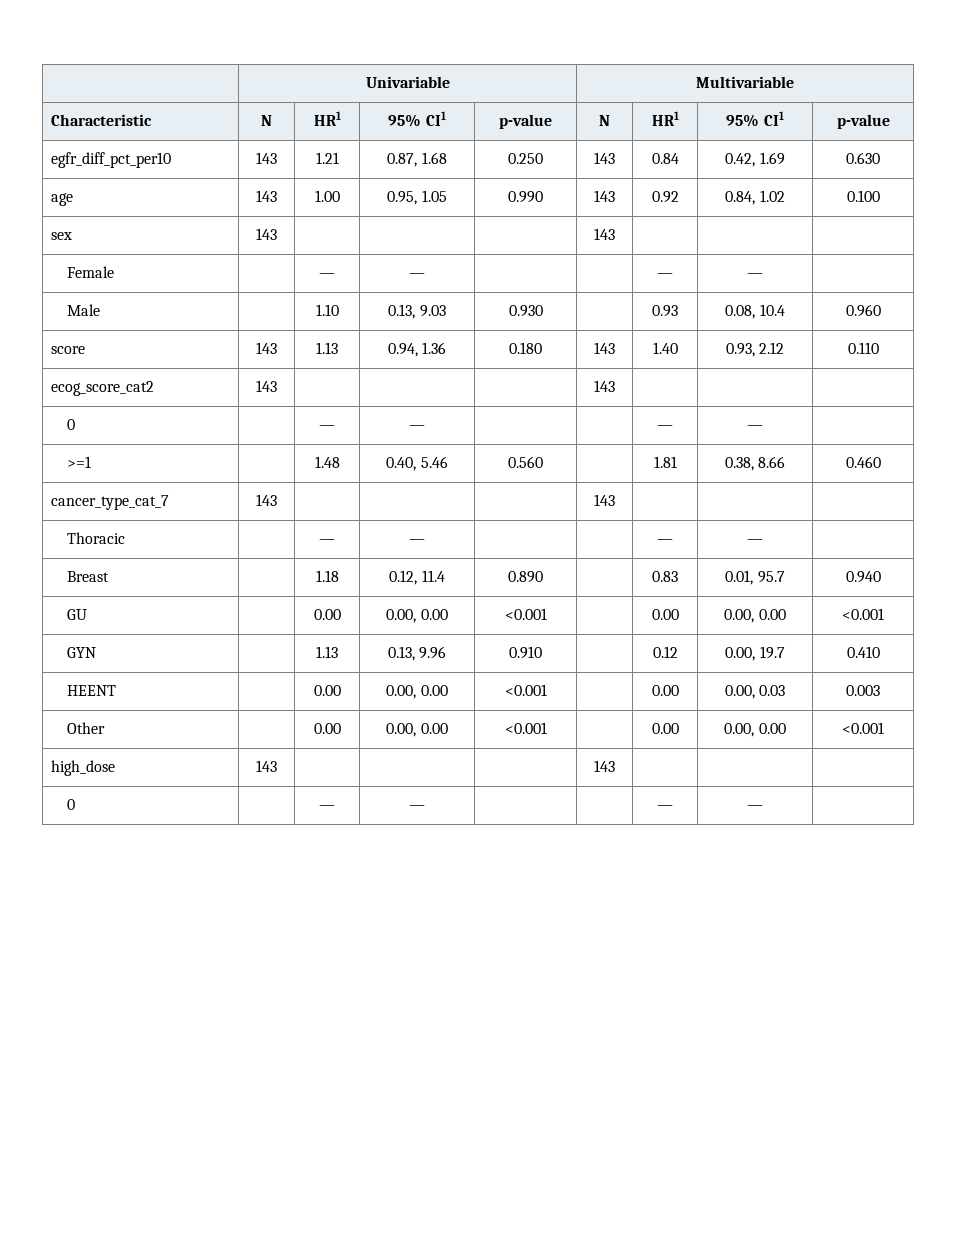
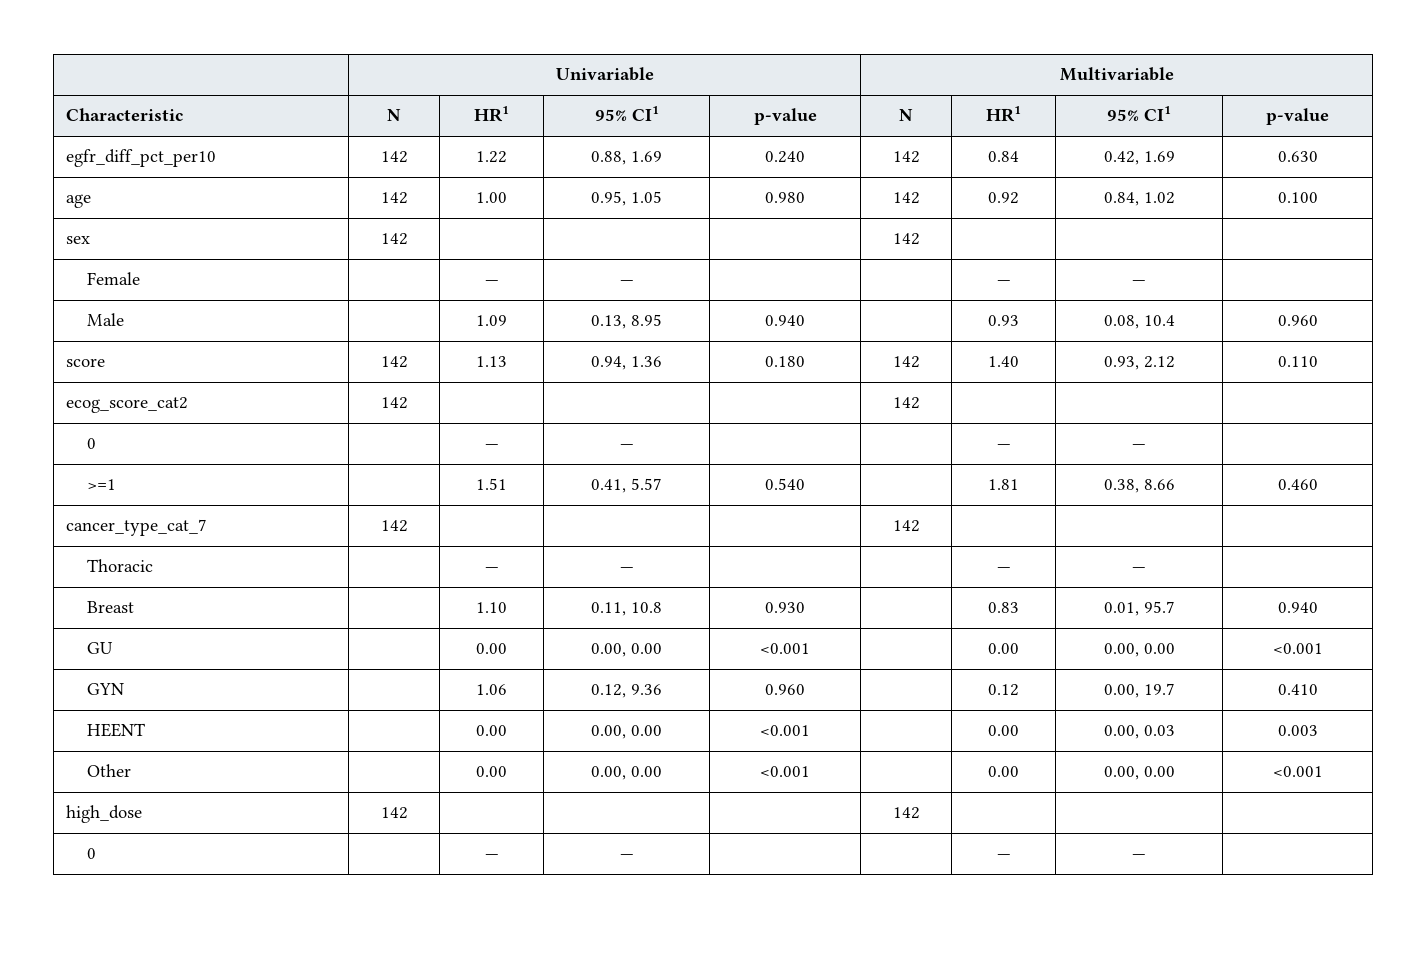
[256,152,277,164] [315,152,339,164] [387,152,447,167] [508,153,543,164] [594,152,615,164] 143 | 1.21 | 0.87, 1.68 | 0.250 | 143 -> [380,151,408,163] [476,151,507,163] [591,151,662,165] [765,151,805,163] [892,151,920,163] 142 | 1.22 | 0.88, 1.69 | 0.240 | 142
[256,190,277,202] 143 -> [380,192,408,204] 142
[508,191,543,203] [594,190,615,202] 0.990 | 143 -> [765,192,805,203] [892,192,920,204] 0.980 | 142
[256,228,277,240] [594,228,615,240] 143 | | | | 143 -> [380,233,408,245] [892,233,920,245] 142 | | | | 142
[315,304,339,316] [388,304,446,319] [508,305,543,317] 1.10 | 0.13, 9.03 | 0.930 -> [476,315,507,326] [591,314,662,329] [765,315,805,326] 1.09 | 0.13, 8.95 | 0.940
[256,342,277,354] 143 -> [380,356,408,368] 142
[594,342,615,354] 143 -> [892,356,920,368] 142
[256,380,277,392] [594,380,615,392] 143 | | | | 143 -> [380,397,408,409] [892,397,920,409] 142 | | | | 142
[314,456,340,468] [386,456,448,471] [508,456,543,468] 1.48 | 0.40, 5.46 | 0.560 -> [476,478,507,490] [591,478,662,493] [765,478,805,490] 1.51 | 0.41, 5.57 | 0.540
[256,494,277,506] [594,494,615,506] 143 | | | | 143 -> [380,520,408,532] [892,520,920,532] 142 | | | | 142
[315,570,339,582] [389,570,445,585] [508,571,543,583] 1.18 | 0.12, 11.4 | 0.890 -> [476,602,507,613] [591,602,662,616] [765,602,805,613] 1.10 | 0.11, 10.8 | 0.930
[316,646,338,658] [387,646,447,661] [509,646,542,659] 1.13 | 0.13, 9.96 | 0.910 -> [476,684,507,695] [591,684,662,698] [765,684,805,695] 1.06 | 0.12, 9.36 | 0.960
[256,760,277,772] [594,760,615,772] 143 | | | | 143 -> [380,807,408,819] [892,807,920,819] 142 | | | | 142

